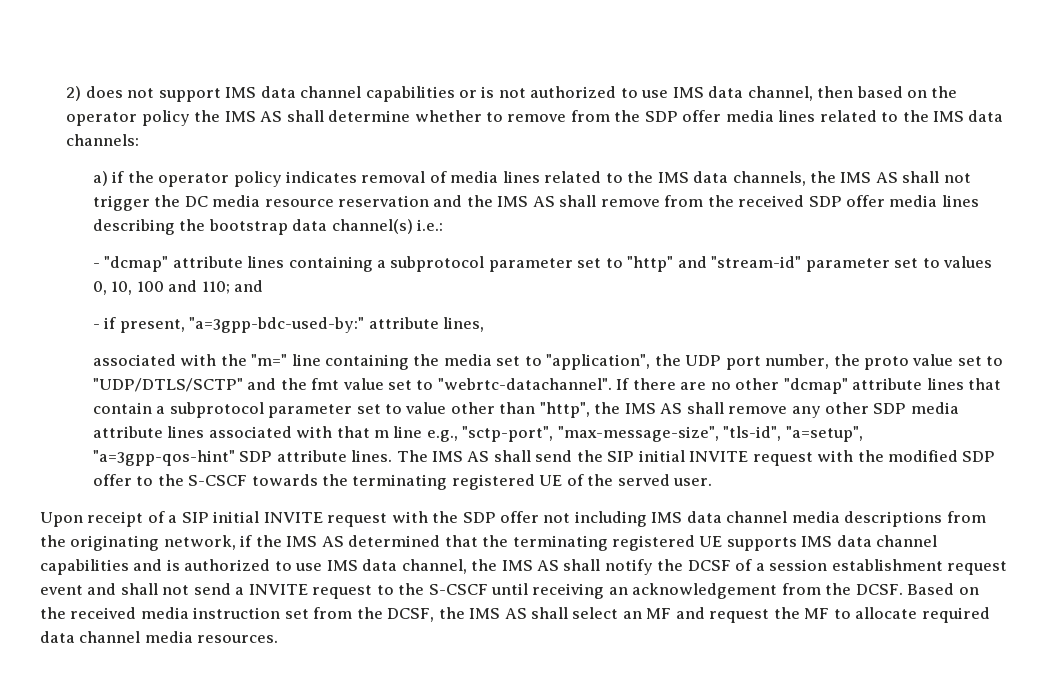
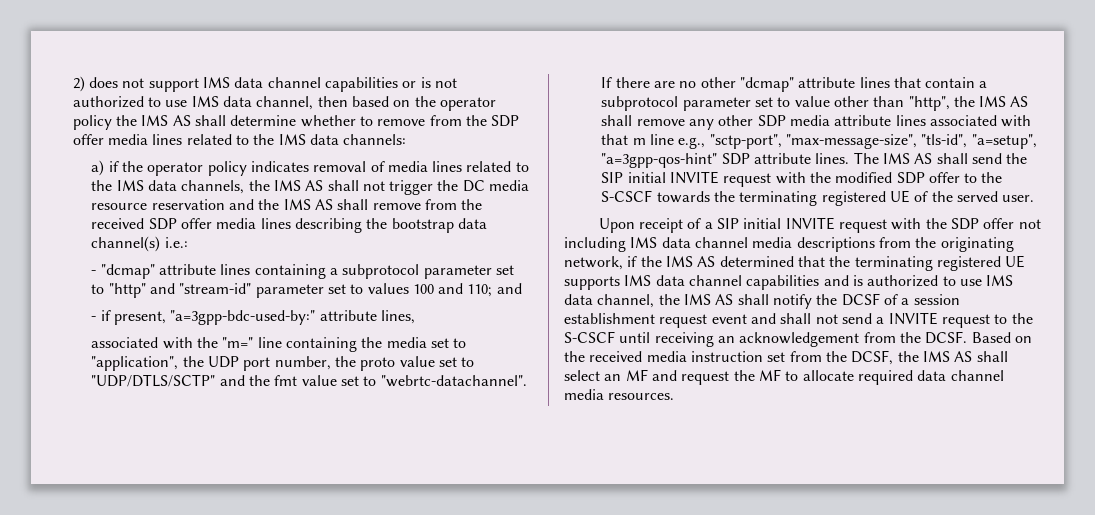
[92,281,133,295] 0, 10, -> (409, 288) none

